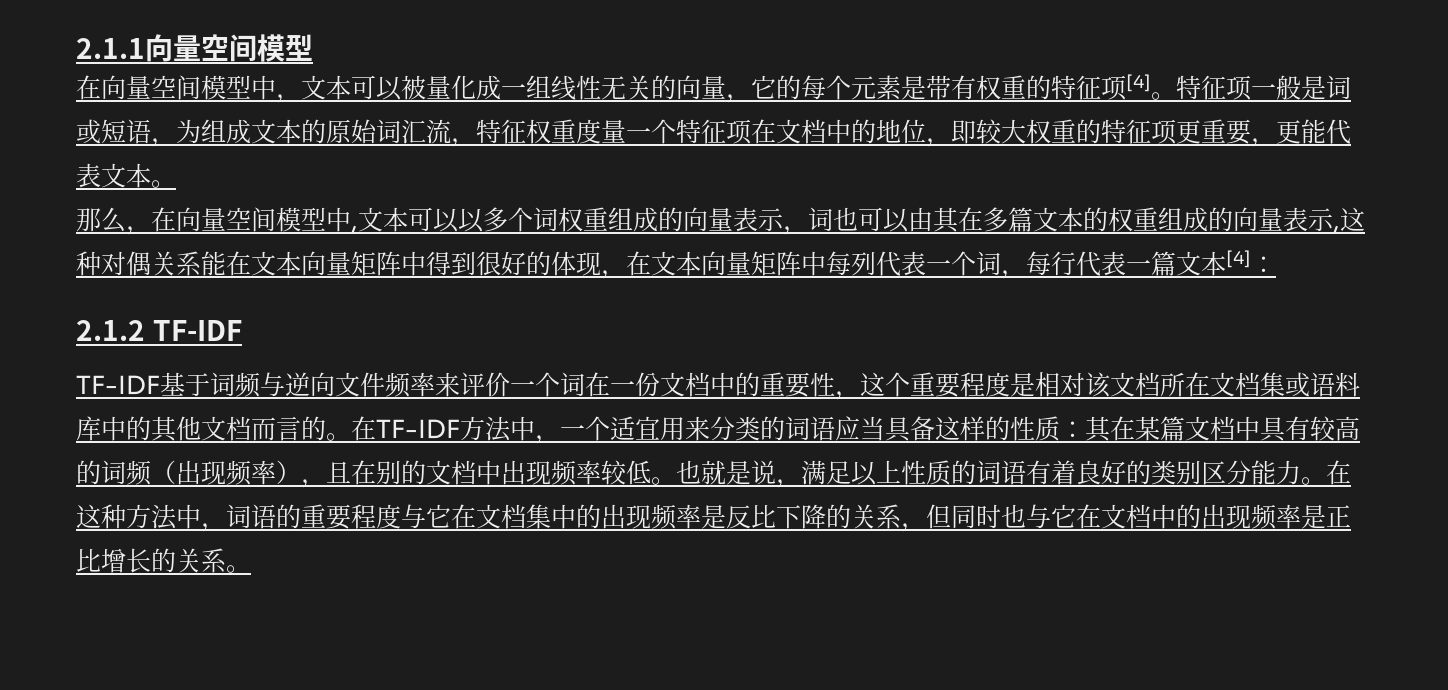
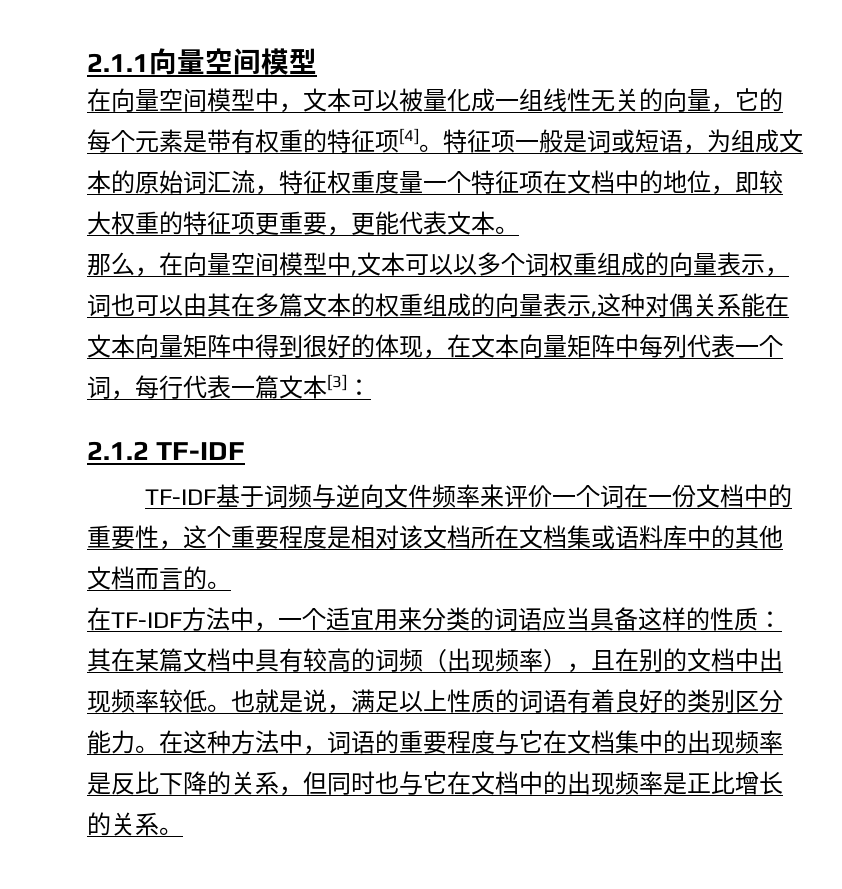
[1226,250,1251,268] [4] -> [327,374,347,391] [3]
(351, 437) none -> (231, 585) //

